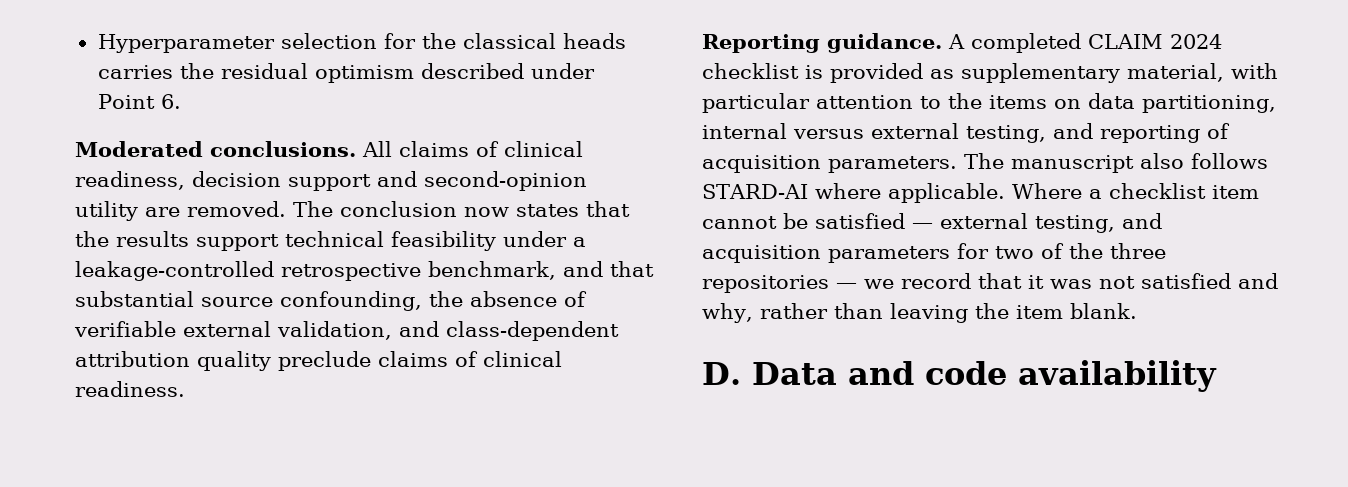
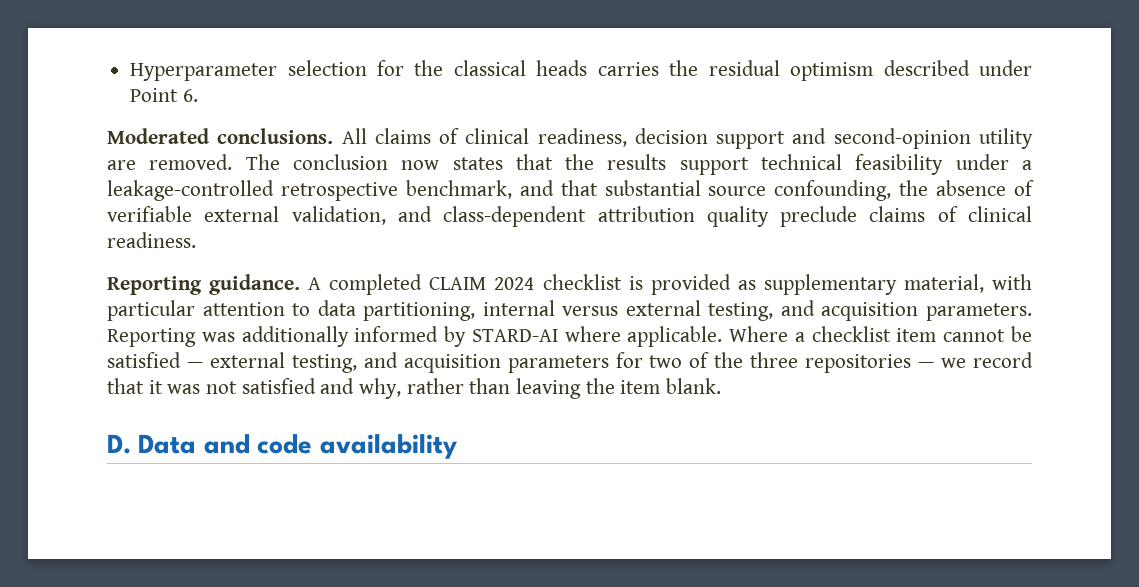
[948,93,1081,109] the items on -> (311, 309) none
[1100,123,1230,143] [702,153,1268,173] reporting of acquisition parameters. The manuscript also follows -> [821,302,1032,321] [107,326,467,347] acquisition parameters. Reporting was additionally informed by

